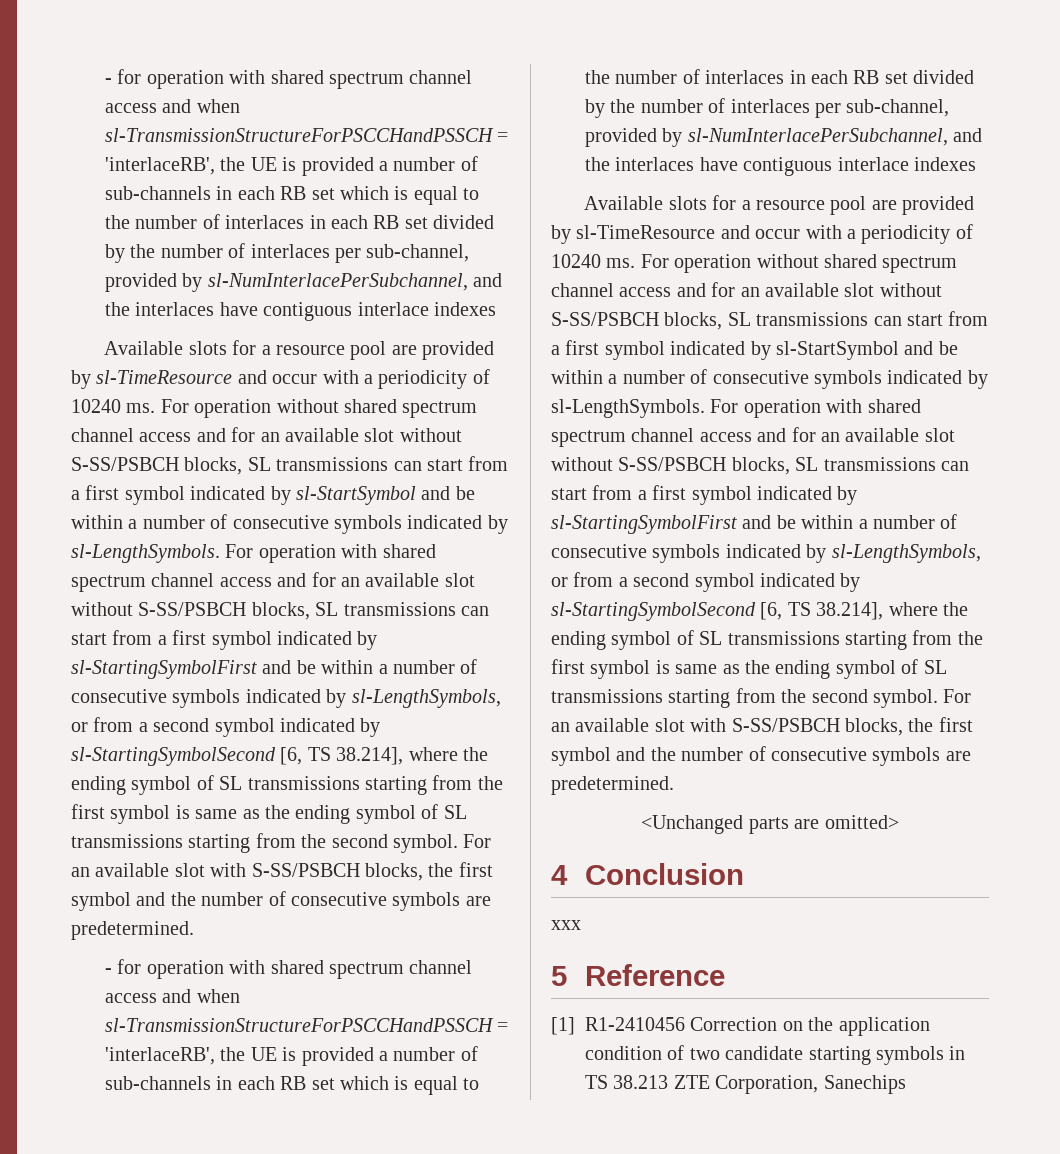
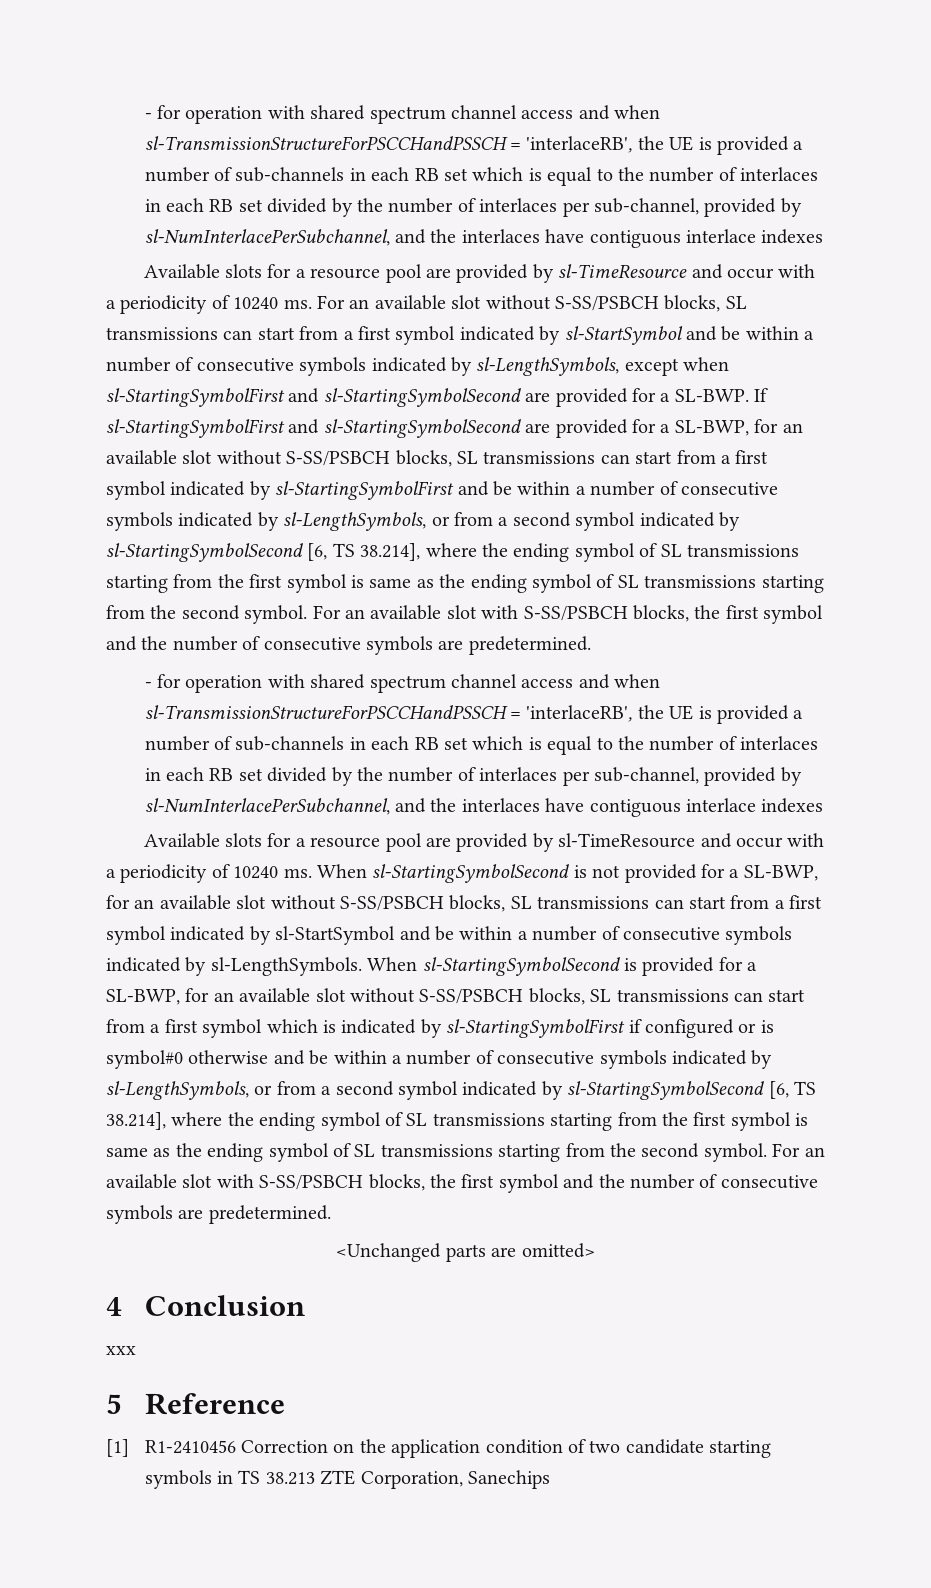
[194,399,478,418] [71,427,256,442] operation without shared spectrum channel access and for -> (345, 302) none
[71,544,436,563] [71,573,307,592] sl-LengthSymbols. For operation with shared spectrum channel access and -> [476,357,730,376] [106,388,769,407] [106,419,749,438] sl-LengthSymbols, except when sl-StartingSymbolFirst and sl-StartingSymbolSecond are provided for a SL-BWP. If sl-StartingSymbolFirst and sl-StartingSymbolSecond are provided for a SL-BWP,
[640,254,958,273] [551,283,706,297] For operation without shared spectrum channel access and -> [317,864,818,883] When sl-StartingSymbolSecond is not provided for a SL-BWP,
[710,399,921,418] [551,428,787,447] For operation with shared spectrum channel access and -> [367,957,758,976] [106,989,180,1005] When sl-StartingSymbolSecond is provided for a SL-BWP,
[757,486,858,505] [551,515,737,534] indicated by sl-StartingSymbolFirst -> [266,1019,774,1038] [106,1050,269,1069] which is indicated by sl-StartingSymbolFirst if configured or is symbol#0 otherwise

